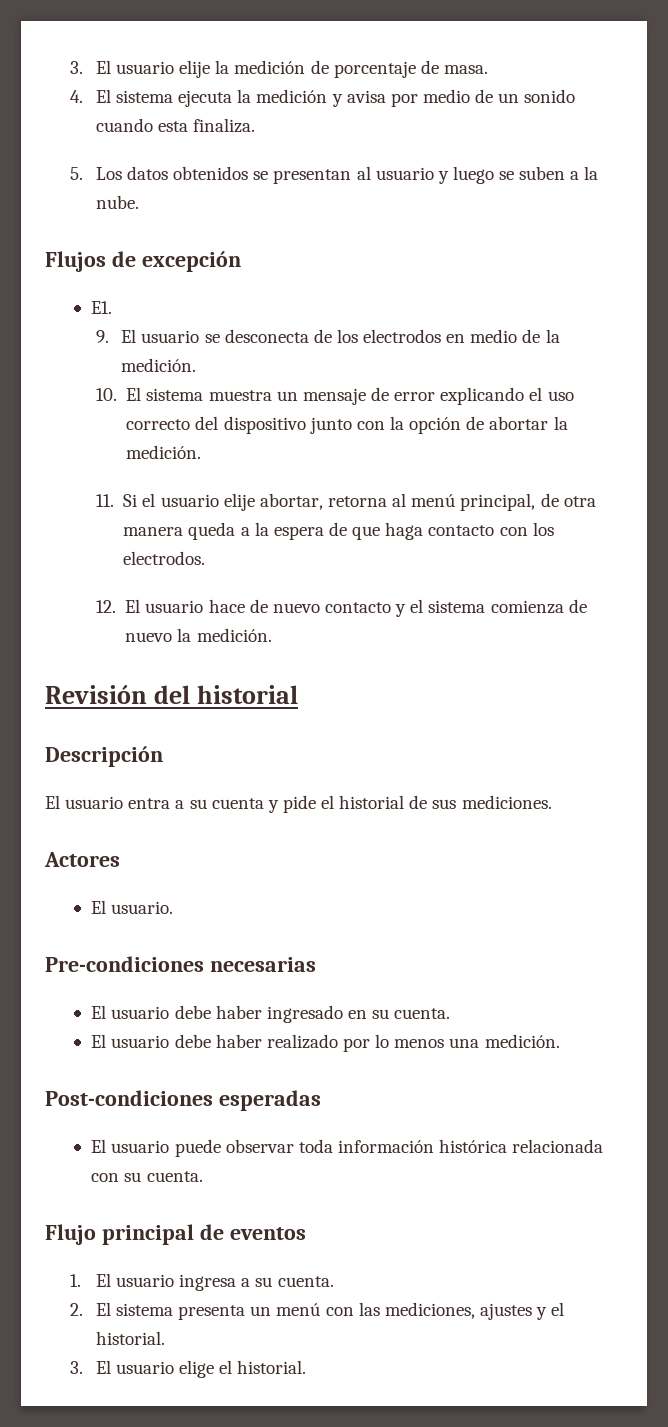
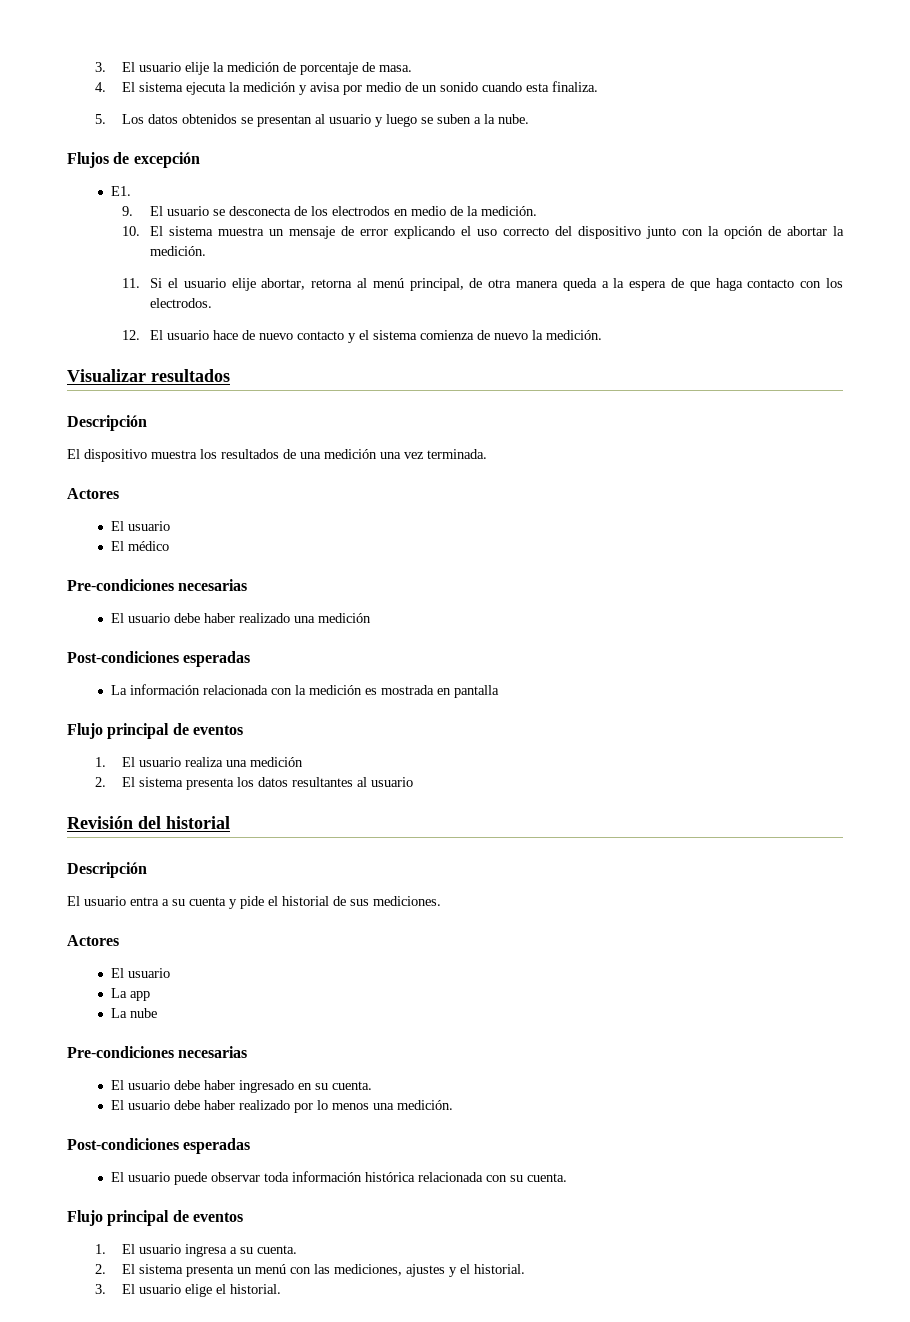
(272, 635) none -> [67,369,230,382] [67,415,147,431] [67,449,487,462] [67,488,119,499] [110,521,170,531] [110,541,169,551] [67,579,248,591] [110,613,371,623] [67,651,251,667] [110,684,499,698] [67,723,243,739] [94,757,304,767] [94,777,414,790] // Visualizar resultados // Descripción // El dispositivo muestra los resultados de una medición una vez terminada. // Actores // El usuario // El médico // Pre-condiciones necesarias // El usuario debe haber realizado una medición // Post-condiciones esperadas // La información relacionada con la medición es mostrada en pantalla // Flujo principal de eventos // 1. El usuario realiza una medición // 2. El sistema presenta los datos resultantes al usuario
[111,901,174,914] usuario. -> [127,968,170,978] [110,988,150,1001] [110,1008,157,1018] usuario // La app // La nube

